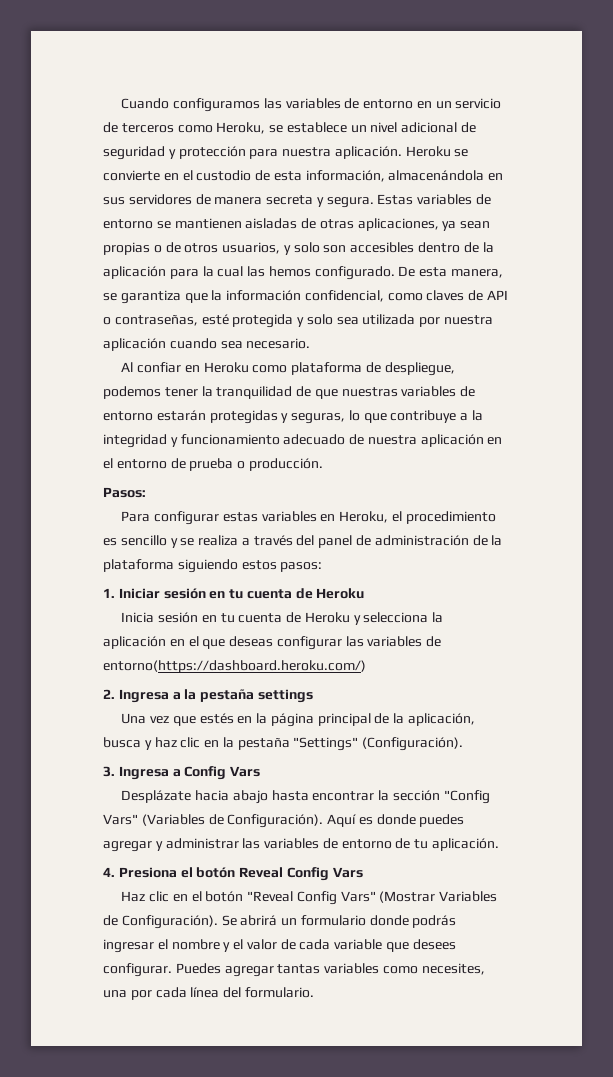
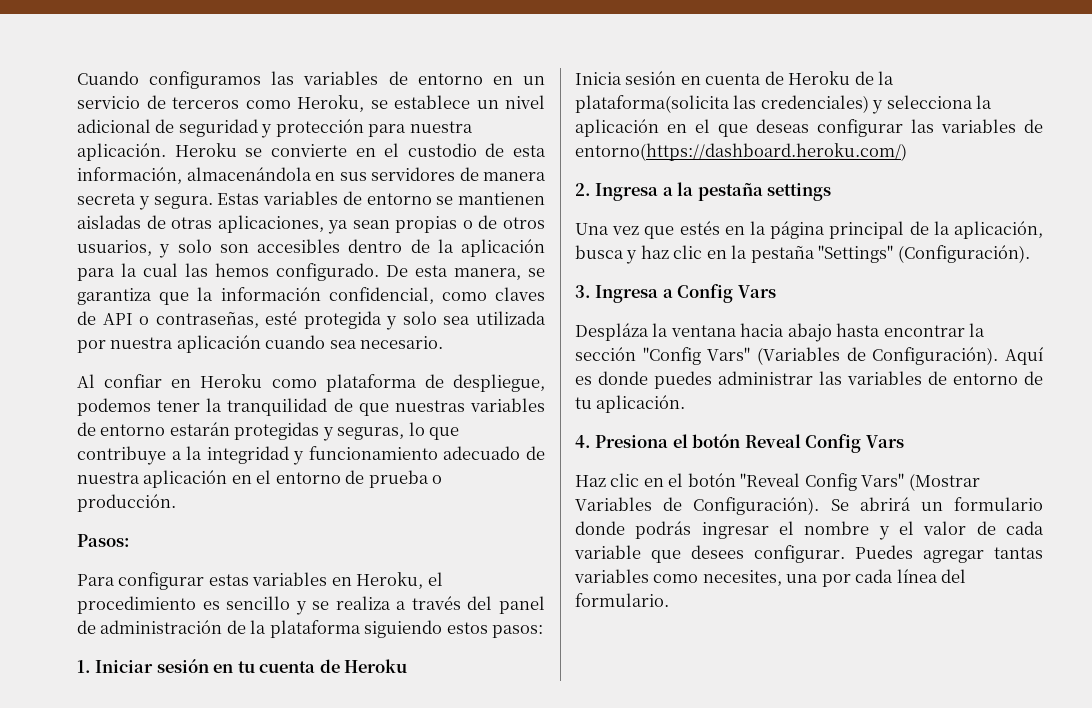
[220,612,350,623] tu cuenta de Heroku -> [705,71,895,85] [575,95,869,113] cuenta de Heroku de la plataforma(solicita las credenciales)
[121,790,192,803] Desplázate -> [575,323,737,341] Despláza la ventana
[103,841,163,852] agregar y -> (712, 380) none

